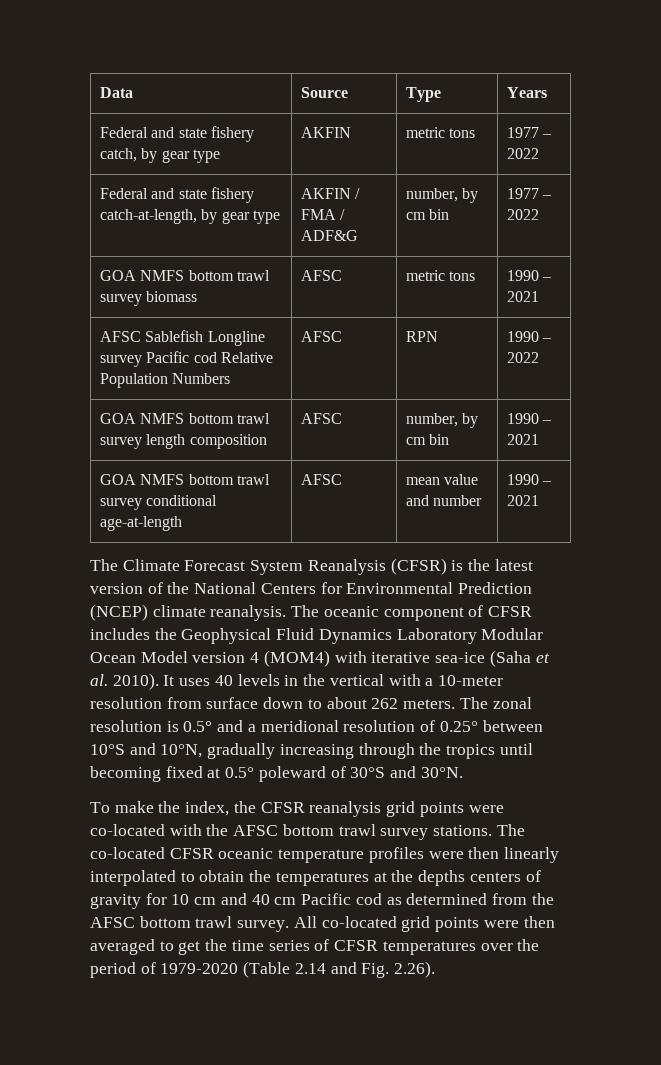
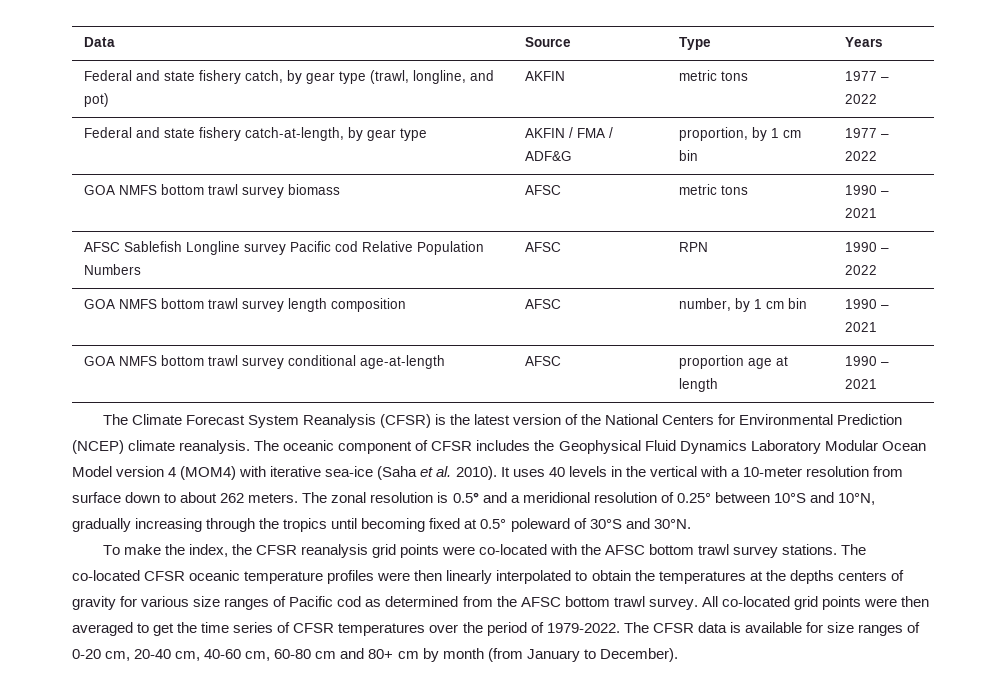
(220, 156) none -> [369,70,494,84] [83,93,109,107] (trawl, longline, and pot)
[405,188,479,203] number, by -> [678,127,779,141] proportion, by 1
(479, 420) none -> [753,299,762,309] 1
[405,474,479,485] [405,495,483,506] mean value and number -> [678,355,788,369] [678,378,718,392] proportion age at length
[171,893,297,905] 10 cm and 40 cm -> [141,596,287,610] various size ranges of
[160,961,436,978] 1979-2020 (Table 2.14 and Fig. 2.26). -> [546,622,921,636] [72,648,678,662] 1979-2022. The CFSR data is available for size ranges of 0-20 cm, 20-40 cm, 40-60 cm, 60-80 cm and 80+ cm by month (from January to December).

